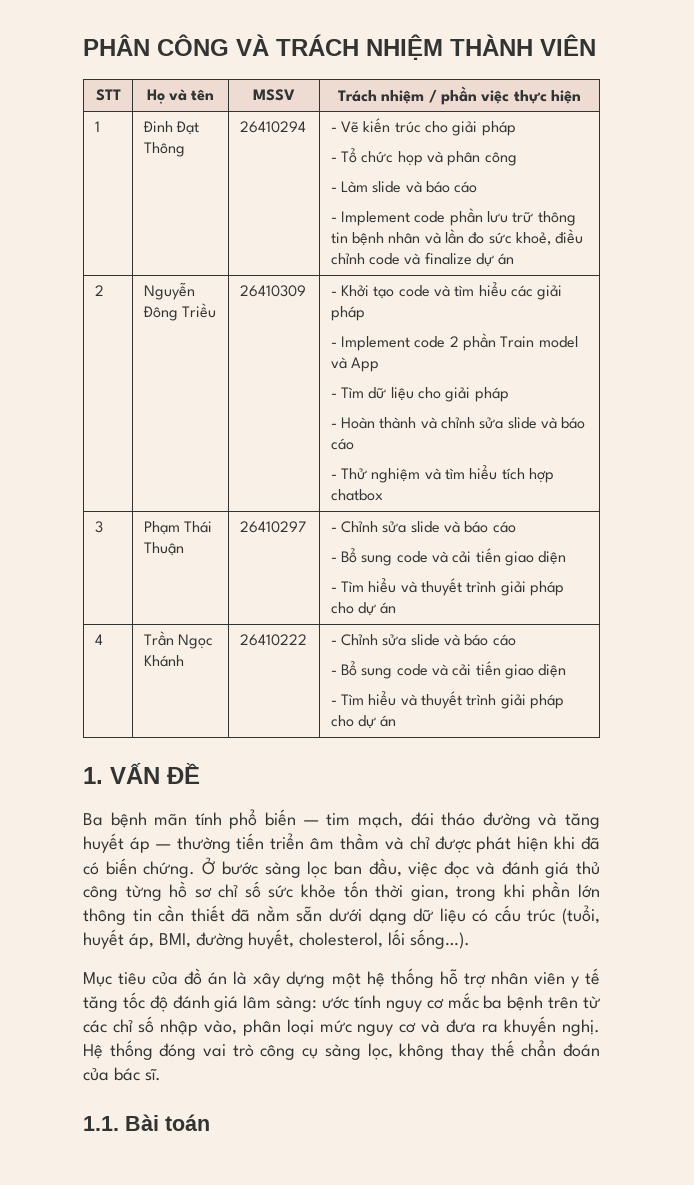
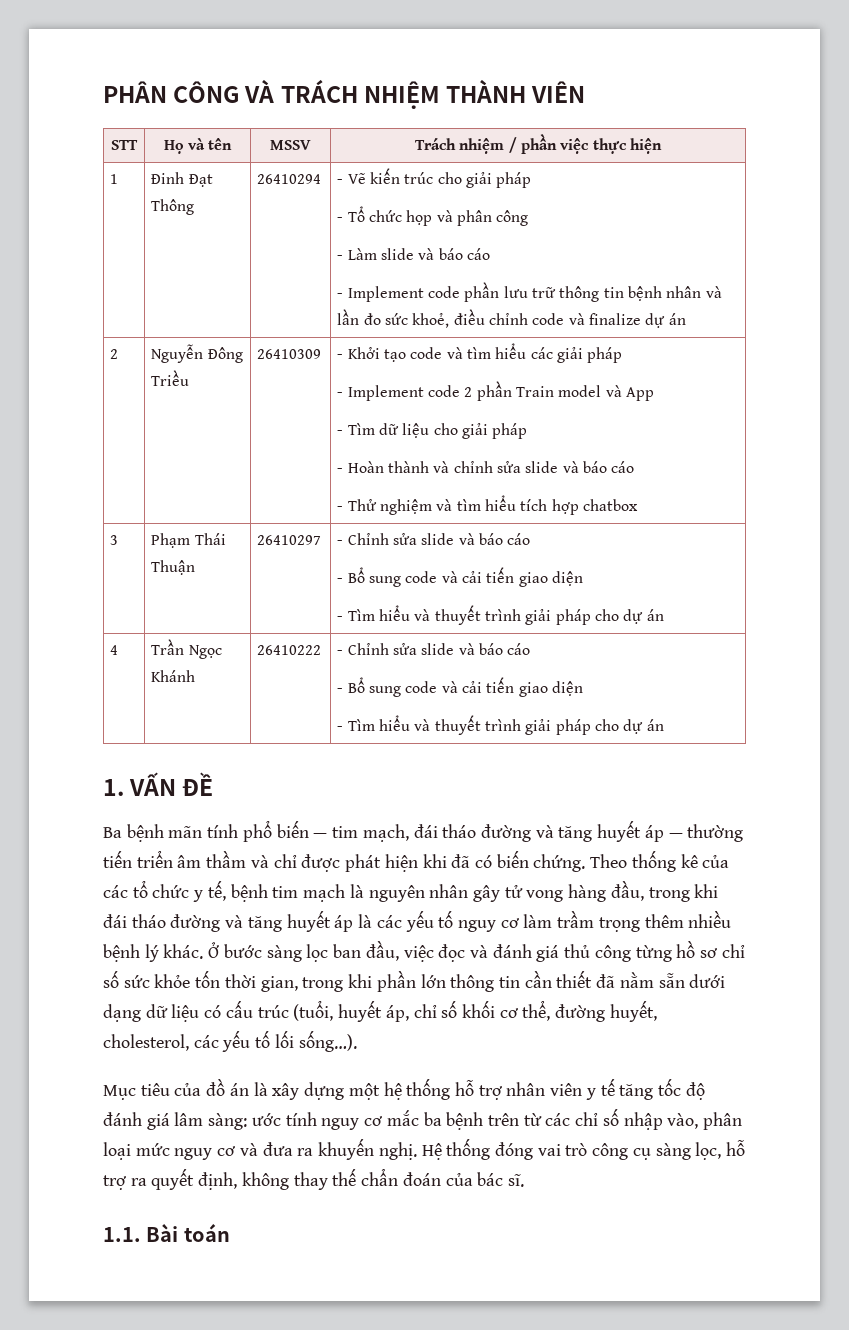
(196, 869) none -> [590,850,730,872] [103,880,719,902] [103,910,732,932] [103,944,204,962] Theo thống kê của các tổ chức y tế, bệnh tim mạch là nguyên nhân gây tử vong hàng đầu, trong khi đái tháo đường và tăng huyết áp là các yếu tố nguy cơ làm trầm trọng thêm nhiều bệnh lý khác.
[158,929,384,949] BMI, đường huyết, cholesterol, -> [413,1000,657,1022] [103,1030,271,1052] chỉ số khối cơ thể, đường huyết, cholesterol, các yếu tố
(393, 1051) none -> [726,1139,746,1156] [103,1168,238,1190] hỗ trợ ra quyết định,

